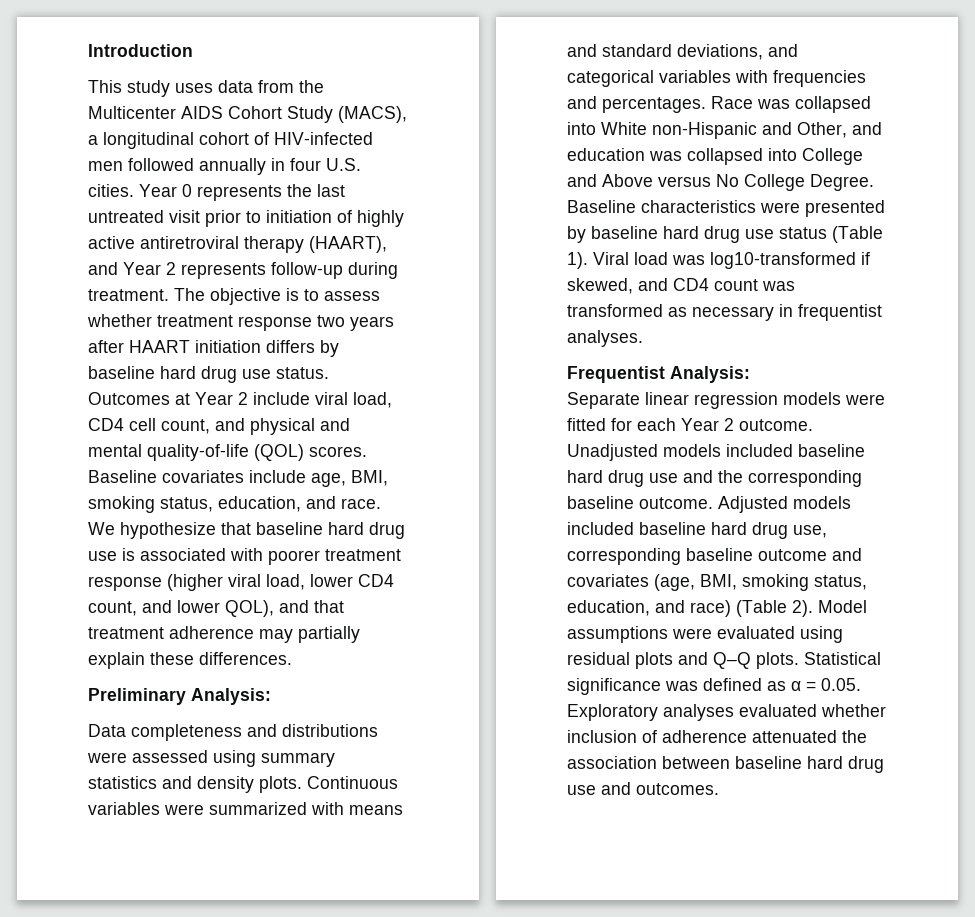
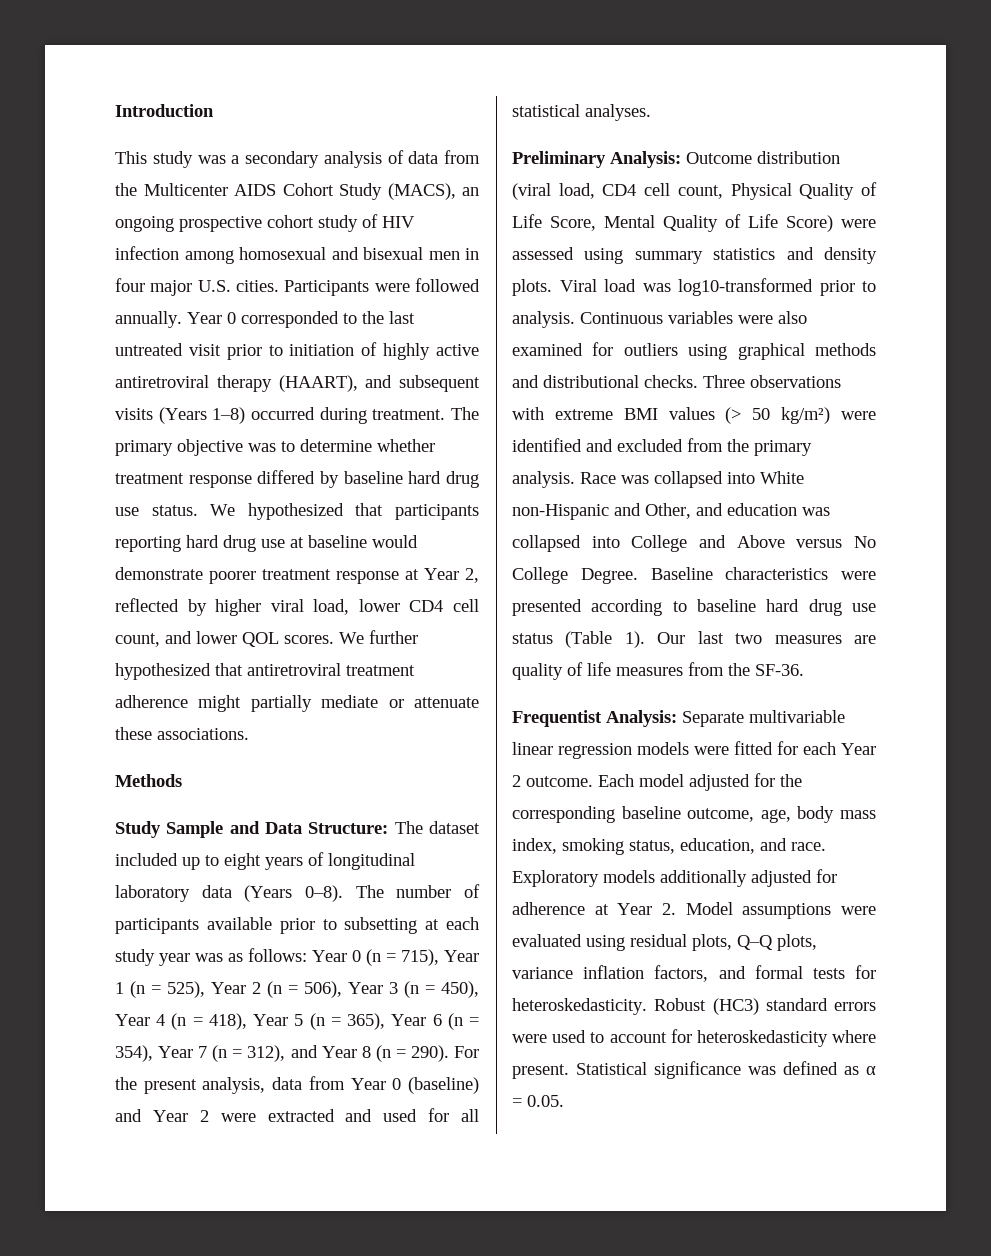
[175,83,213,93] uses -> [197,150,404,168] was a secondary analysis of
[88,132,373,149] [88,158,266,175] a longitudinal cohort of HIV-infected men followed annually -> [462,187,479,196] [115,214,415,232] [115,246,460,264] an ongoing prospective cohort study of HIV infection among homosexual and bisexual men
(321, 164) none -> [150,280,193,296] major
[139,184,282,201] Year 0 represents -> [284,278,480,296] [115,311,357,328] Participants were followed annually. Year 0 corresponded to
[123,262,398,279] [88,288,380,305] [87,314,394,331] [88,340,315,353] Year 2 represents follow-up during treatment. The objective is to assess whether treatment response two years after HAART initiation differs -> [399,375,480,392] [115,407,479,424] [115,439,435,456] [115,470,316,488] subsequent visits (Years 1–8) occurred during treatment. The primary objective was to determine whether treatment response differed
[88,392,392,408] [88,418,350,435] [88,444,367,461] [88,470,388,487] [88,496,381,513] [88,522,405,539] [88,548,401,565] [88,574,394,591] [88,600,344,617] [88,626,360,643] [88,652,292,669] [88,688,271,705] [88,724,378,741] Outcomes at Year 2 include viral load, CD4 cell count, and physical and mental quality-of-life (QOL) scores. Baseline covariates include age, BMI, smoking status, education, and race. We hypothesize that baseline hard drug use is associated with poorer treatment response (higher viral load, lower CD4 count, and lower QOL), and that treatment adherence may partially explain these differences. // Preliminary Analysis: // Data completeness and distributions -> [210,503,479,520] [115,535,418,552] [115,567,479,584] [115,598,479,616] [115,630,418,647] [115,663,415,680] [115,695,479,712] [115,727,249,740] [115,774,182,787] [115,821,480,838] [115,852,415,870] [115,884,480,902] [115,917,479,934] [115,948,479,966] [115,981,479,998] [115,1013,479,1030] [115,1045,479,1062] [115,1076,480,1094] [115,1108,479,1122] [512,104,651,121] [512,151,840,168] [512,182,877,200] [512,214,833,232] We hypothesized that participants reporting hard drug use at baseline would demonstrate poorer treatment response at Year 2, reflected by higher viral load, lower CD4 cell count, and lower QOL scores. We further hypothesized that antiretroviral treatment adherence might partially mediate or attenuate these associations. // Methods // Study Sample and Data Structure: The dataset included up to eight years of longitudinal laboratory data (Years 0–8). The number of participants available prior to subsetting at each study year was as follows: Year 0 (n = 715), Year 1 (n = 525), Year 2 (n = 506), Year 3 (n = 450), Year 4 (n = 418), Year 5 (n = 365), Year 6 (n = 354), Year 7 (n = 312), and Year 8 (n = 290). For the present analysis, data from Year 0 (baseline) and Year 2 were extracted and used for all statistical analyses. // Preliminary Analysis: Outcome distribution (viral load, CD4 cell count, Physical Quality of Life Score, Mental Quality of Life Score)
[307,776,398,789] [88,802,403,815] [567,44,798,60] [567,70,866,87] [567,96,706,113] Continuous variables were summarized with means and standard deviations, and categorical variables with frequencies and percentages. -> [559,278,876,296] [512,311,807,328] [512,342,876,360] [512,375,841,388] [512,407,876,424] [512,438,812,456] [512,471,575,488] Viral load was log10-transformed prior to analysis. Continuous variables were also examined for outliers using graphical methods and distributional checks. Three observations with extreme BMI values (> 50 kg/m²) were identified and excluded from the primary analysis.
[567,226,586,243] by -> [591,599,687,616] according to
[593,252,870,269] [567,278,795,294] [567,304,882,321] [567,330,643,347] Viral load was log10-transformed if skewed, and CD4 count was transformed as necessary in frequentist analyses. -> [657,631,876,644] [512,662,804,680] Our last two measures are quality of life measures from the SF-36.
[567,392,640,409] // Separate -> [682,710,845,727] Separate multivariable
[567,444,865,461] [567,470,862,487] [567,496,851,513] [567,522,827,539] [567,548,862,565] [567,574,867,591] [567,600,813,617] Unadjusted models included baseline hard drug use and the corresponding baseline outcome. Adjusted models included baseline hard drug use, corresponding baseline outcome and covariates (age, BMI, smoking status, education, and race) (Table 2). -> [598,773,802,791] [512,806,876,823] [512,838,826,855] [512,869,837,887] [512,902,676,915] Each model adjusted for the corresponding baseline outcome, age, body mass index, smoking status, education, and race. Exploratory models additionally adjusted for adherence at Year 2.
[635,652,799,669] plots and Q–Q plots. -> [692,934,817,951] [512,965,876,982] [512,998,876,1015] [512,1029,876,1047] [512,1064,569,1079] plots, Q–Q plots, variance inflation factors, and formal tests for heteroskedasticity. Robust (HC3) standard errors were used to account for heteroskedasticity where present.
[567,704,886,721] [567,730,867,743] [567,756,884,773] [567,782,719,795] Exploratory analyses evaluated whether inclusion of adherence attenuated the association between baseline hard drug use and outcomes. -> (564, 1101) none

